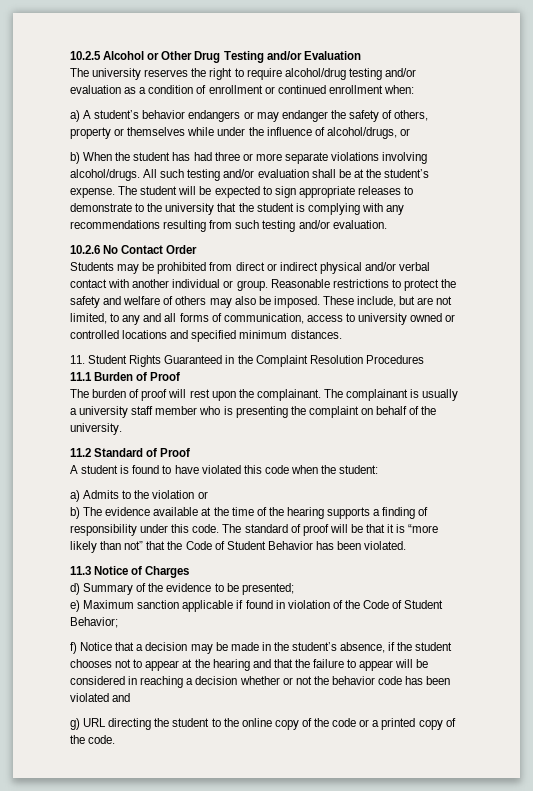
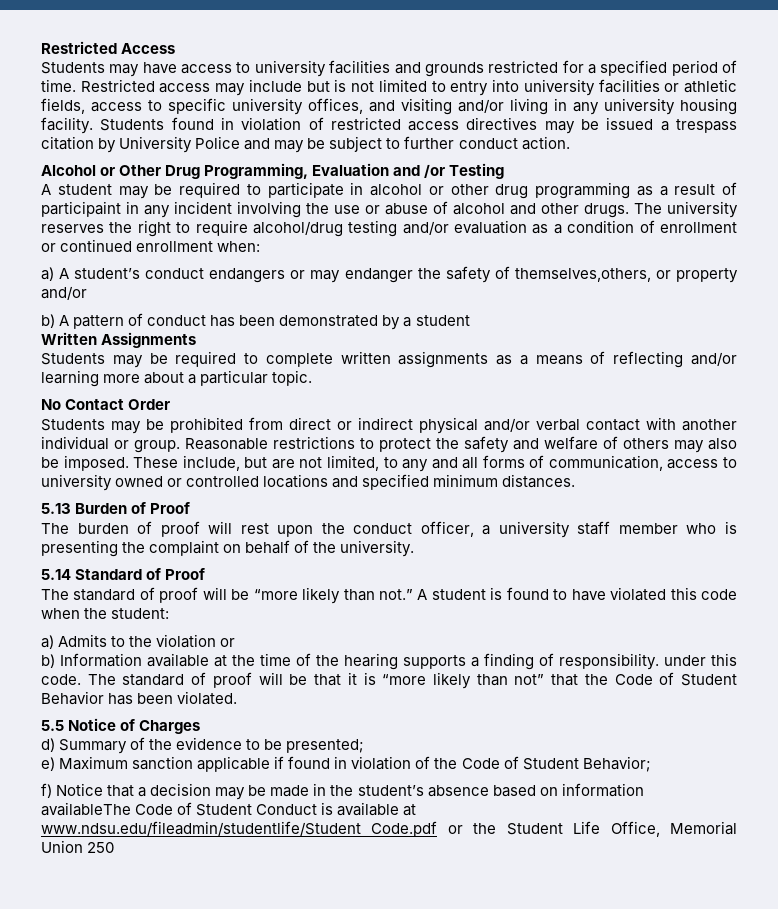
[70,51,361,63] 10.2.5 Alcohol or Other Drug Testing and/or Evaluation // -> [41,41,176,54] [41,60,738,77] [41,79,738,96] [41,98,737,115] [41,117,737,134] [41,136,570,153] [41,163,505,179] [41,182,737,199] [41,201,629,218] Restricted Access // Students may have access to university facilities and grounds restricted for a specified period of time. Restricted access may include but is not limited to entry into university facilities or athletic fields, access to specific university offices, and visiting and/or living in any university housing facility. Students found in violation of restricted access directives may be issued a trespass citation by University Police and may be subject to further conduct action. // Alcohol or Other Drug Programming, Evaluation and /or Testing // A student may be required to participate in alcohol or other drug programming as a result of participaint in any incident involving the use or abuse of alcohol and other drugs.
[142,110,186,119] behavior -> [145,268,205,279] conduct
[394,110,429,121] [70,127,410,139] [70,152,428,164] [70,169,430,181] [70,186,414,198] [70,203,405,215] [70,220,387,232] [70,245,100,254] others, property or themselves while under the influence of alcohol/drugs, or // b) When the student has had three or more separate violations involving alcohol/drugs. All such testing and/or evaluation shall be at the student’s expense. The student will be expected to sign appropriate releases to demonstrate to the university that the student is complying with any recommendations resulting from such testing and/or evaluation. // 10.2.6 -> [514,268,739,283] [41,286,87,300] [41,313,470,330] [41,332,197,348] [41,351,737,368] [41,370,313,387] themselves,others, or property and/or // b) A pattern of conduct has been demonstrated by a student // Written Assignments // Students may be required to complete written assignments as a means of reflecting and/or learning more about a particular topic. //
[70,355,424,367] [70,372,92,381] 11. Student Rights Guaranteed in the Complaint Resolution Procedures // 11.1 -> [41,503,71,514] 5.13
[256,389,459,401] complainant. The complainant is usually -> [353,521,474,537] conduct officer,
[70,448,91,457] 11.2 -> [41,569,71,580] 5.14
(191, 452) none -> [41,587,414,604] The standard of proof will be “more likely than not.”
[83,507,151,516] The evidence -> [60,653,142,667] Information
[70,524,137,536] responsibility -> [559,653,659,670] responsibility.
[70,566,91,575] 11.3 -> [41,720,64,731] 5.5
[340,642,453,653] [70,659,429,671] [70,676,451,688] [70,693,131,702] [70,718,456,730] [70,735,116,744] absence, if the student chooses not to appear at the hearing and that the failure to appear will be considered in reaching a decision whether or not the behavior code has been violated and // g) URL directing the student to the online copy of the code or a printed copy of the code. -> [427,783,644,797] [41,802,417,816] [41,821,738,837] [41,840,115,853] absence based on information availableThe Code of Student Conduct is available at www.ndsu.edu/fileadmin/studentlife/Student Code.pdf or the Student Life Office, Memorial Union 250

